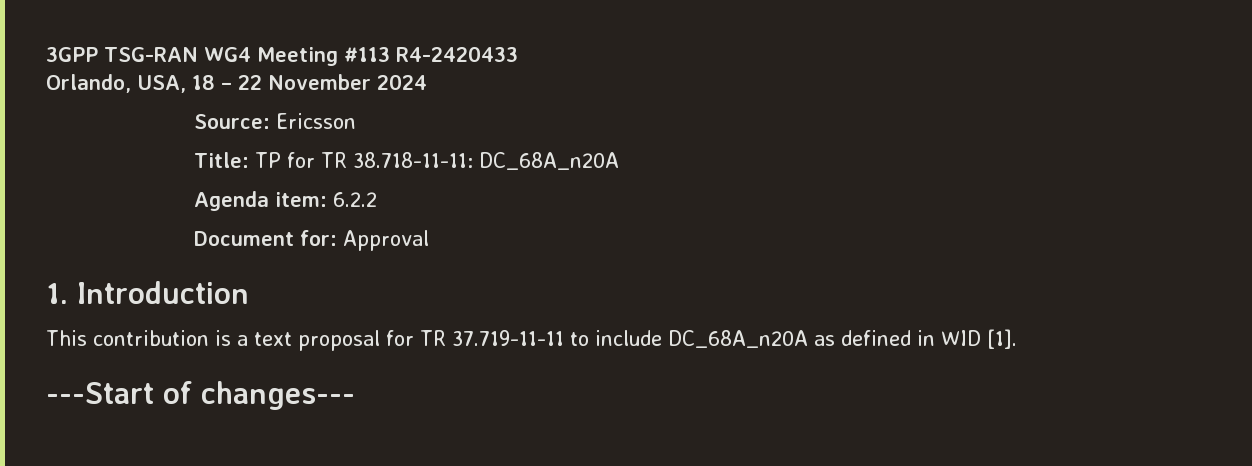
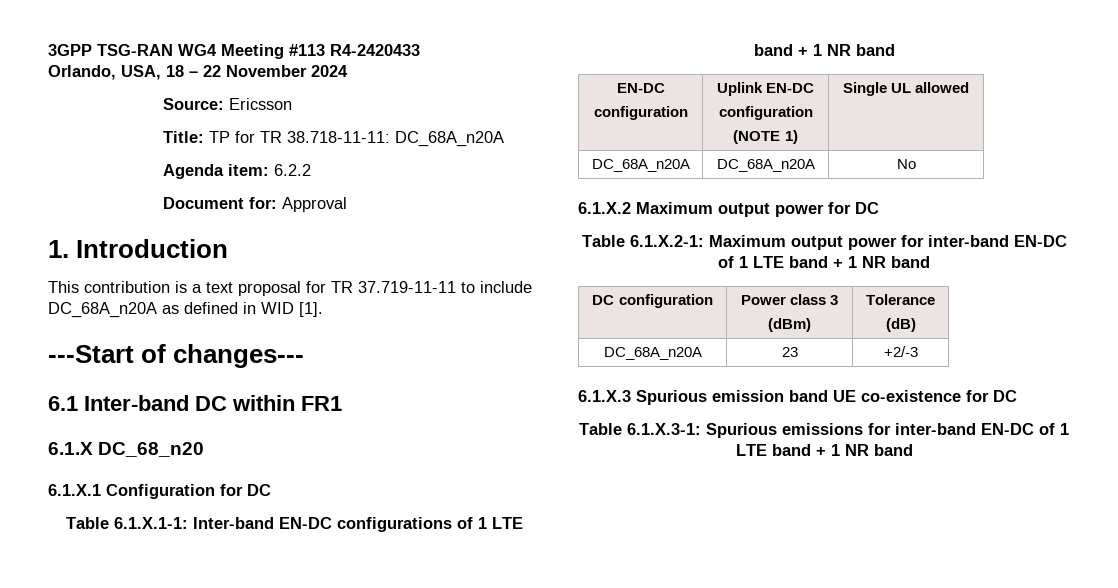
(355, 395) none -> [48,395,342,411] [48,442,205,457] [48,484,271,499] [65,517,523,532] [753,44,895,56] [616,83,665,93] [593,106,688,120] [716,82,815,96] [718,106,813,120] [733,130,798,144] [842,82,970,96] [591,159,690,172] [716,159,815,172] [896,159,916,169] [578,202,879,217] [581,235,1067,250] [718,256,930,268] [592,294,713,308] [740,294,839,305] [768,318,811,332] [866,294,935,305] [885,318,916,332] [603,347,702,360] [781,347,798,357] [883,346,918,357] [578,390,1017,405] [579,423,1069,438] [735,444,913,456] // 6.1 Inter-band DC within FR1 // 6.1.X DC_68_n20 // 6.1.X.1 Configuration for DC // Table 6.1.X.1-1: Inter-band EN-DC configurations of 1 LTE band + 1 NR band // EN-DC // configuration | Uplink EN-DC // configuration // (NOTE 1) | Single UL allowed // DC_68A_n20A | DC_68A_n20A | No // 6.1.X.2 Maximum output power for DC // Table 6.1.X.2-1: Maximum output power for inter-band EN-DC of 1 LTE band + 1 NR band // DC configuration | Power class 3 // (dBm) | Tolerance // (dB) // DC_68A_n20A | 23 | +2/-3 // 6.1.X.3 Spurious emission band UE co-existence for DC // Table 6.1.X.3-1: Spurious emissions for inter-band EN-DC of 1 LTE band + 1 NR band

